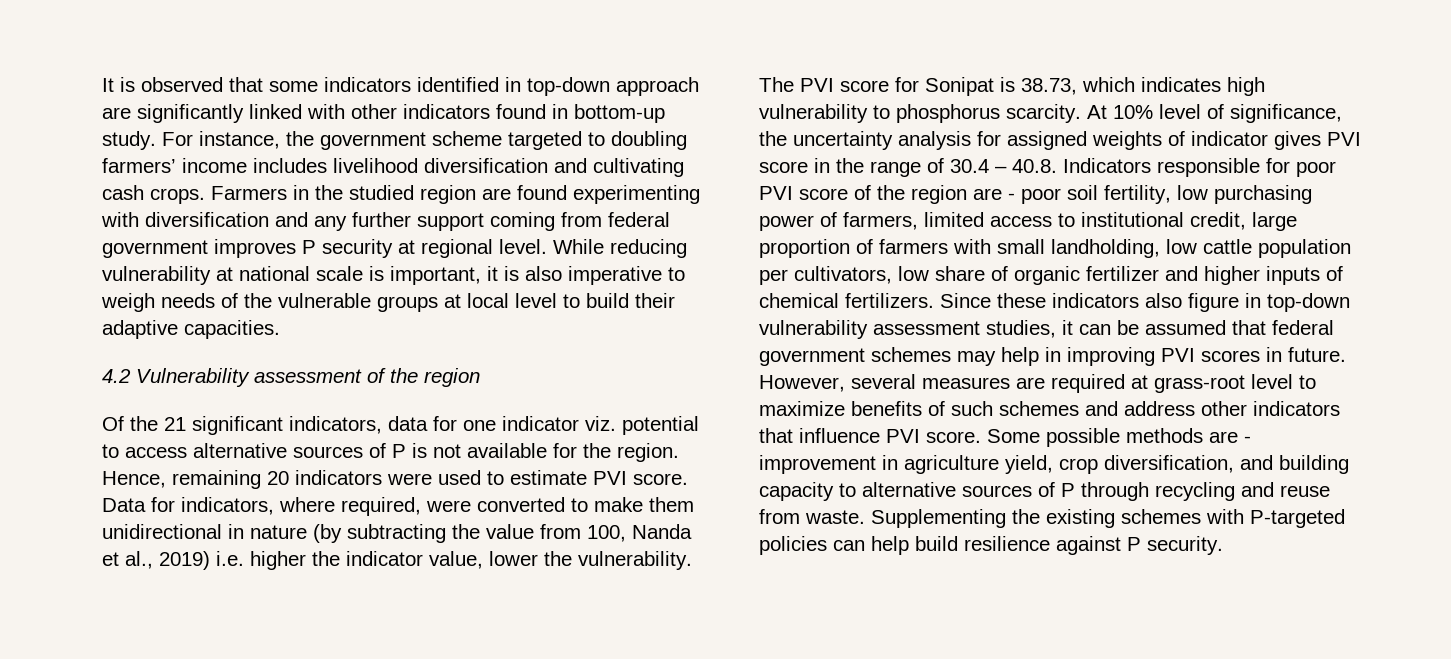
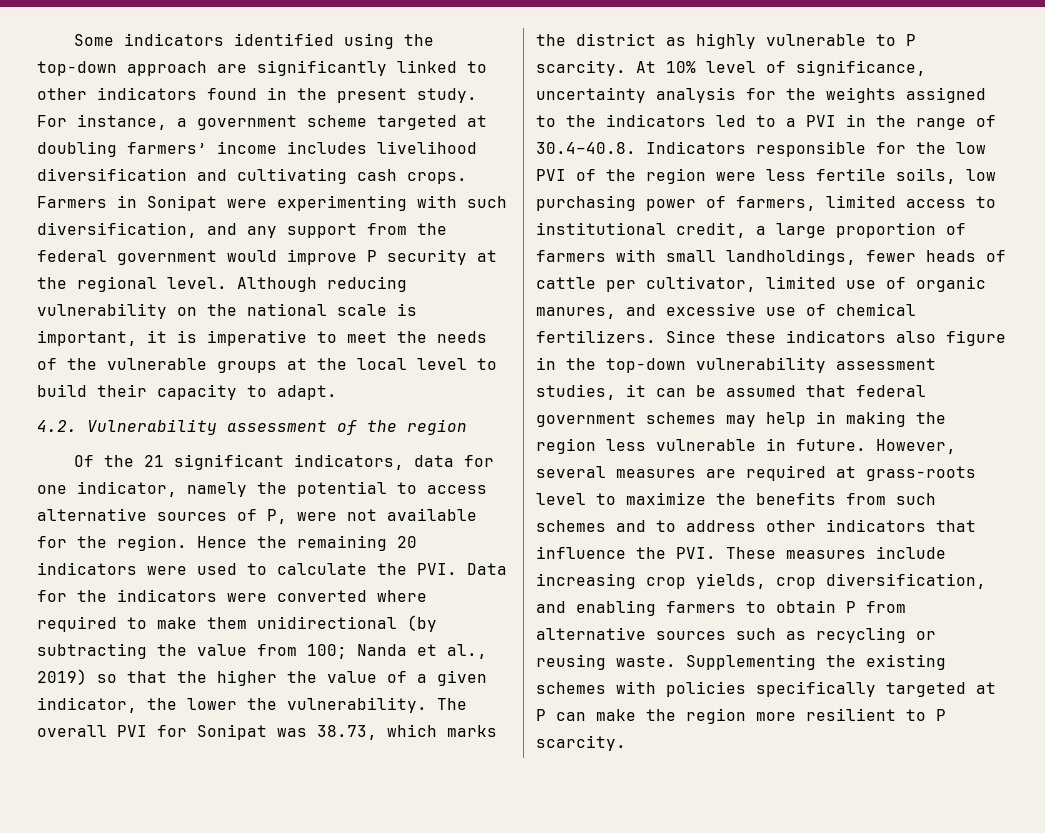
[102,77,521,92] It is observed that some indicators identified in -> [73,33,434,49] Some indicators identified using the
[307,104,345,119] with -> [467,61,487,73] to
[574,104,665,123] bottom-up -> [297,88,407,103] the present
[286,131,314,146] the -> [177,118,187,127] a
[588,132,605,146] to -> [467,115,487,127] at
[315,185,700,204] [101,212,670,231] [102,239,296,258] the studied region are found experimenting with diversification and any further support coming from federal government improves -> [147,195,507,211] [37,222,447,238] [37,249,357,265] Sonipat were experimenting with such diversification, and any support from the federal government would improve
(415, 247) none -> [37,277,67,289] the
[553,239,604,254] While -> [237,277,317,292] Although
[216,267,233,281] at -> [177,304,237,316] on the
[525,266,562,281] also -> (197, 336) none
[101,293,155,312] weigh -> [347,331,427,343] meet the
(461, 301) none -> [317,358,347,370] the
[102,320,280,339] [102,369,131,383] adaptive capacities. // 4.2 -> [157,384,337,400] [37,420,77,432] capacity to adapt. // 4.2.
[502,416,616,431] indicator viz. -> [77,481,287,497] indicator, namely the
[392,443,427,458] P is -> [267,509,337,524] P, were
[102,471,166,488] Hence, -> [197,536,287,548] Hence the
[510,470,688,485] [102,497,565,516] estimate PVI score. Data for indicators, where required, were converted -> [277,563,507,575] [37,589,427,602] [37,616,117,632] calculate the PVI. Data for the indicators were converted where required
[228,524,307,539] in nature -> (397, 622) none
[587,525,626,542] 100, -> [307,644,347,659] 100;
[216,551,483,570] i.e. higher the indicator value, -> [97,670,487,686] [37,697,177,713] so that the higher the value of a given indicator, the
[800,78,889,92] PVI score -> [37,725,147,737] overall PVI
[1000,77,1015,92] is -> [277,728,307,737] was
[1141,77,1265,96] [759,104,1000,123] indicates high vulnerability to phosphorus -> [447,725,497,737] [536,33,916,49] marks the district as highly vulnerable to P
[759,131,787,146] the -> (926, 68) none
[1007,131,1361,150] [759,158,1336,177] [759,185,1171,204] assigned weights of indicator gives PVI score in the range of 30.4 – 40.8. Indicators responsible for poor PVI score of the region are - poor soil fertility, -> [786,87,986,103] [536,114,996,130] [536,141,986,157] [536,168,956,184] the weights assigned to the indicators led to a PVI in the range of 30.4–40.8. Indicators responsible for the low PVI of the region were less fertile soils,
(1246, 221) none -> [756,226,766,235] a
[1051,239,1351,258] [759,266,1320,285] landholding, low cattle population per cultivators, low share of organic fertilizer and higher inputs -> [726,249,1006,265] [536,276,986,292] [536,303,796,319] landholdings, fewer heads of cattle per cultivator, limited use of organic manures, and excessive use
(1261, 300) none -> [566,358,596,370] the
[1067,347,1260,366] improving PVI scores -> [846,411,946,427] [536,438,756,454] making the region less vulnerable
[1154,375,1245,393] grass-root -> [866,466,976,481] grass-roots
[851,401,945,416] benefits of -> [716,492,886,505] the benefits from
(1118, 408) none -> [656,520,676,532] to
[886,428,1251,447] [759,455,1349,474] [759,482,1330,501] [759,509,800,524] PVI score. Some possible methods are - improvement in agriculture yield, crop diversification, and building capacity to alternative sources of P through recycling and reuse from -> [636,546,946,559] [536,573,986,589] [536,600,906,616] [536,627,936,643] [536,654,606,670] the PVI. These measures include increasing crop yields, crop diversification, and enabling farmers to obtain P from alternative sources such as recycling or reusing
[1250,509,1345,528] [759,536,1223,555] P-targeted policies can help build resilience against P security. -> [666,681,996,697] [536,708,946,724] [536,735,626,751] policies specifically targeted at P can make the region more resilient to P scarcity.

